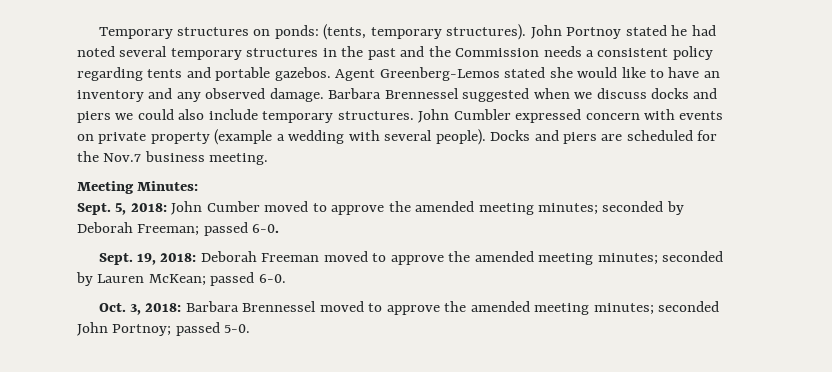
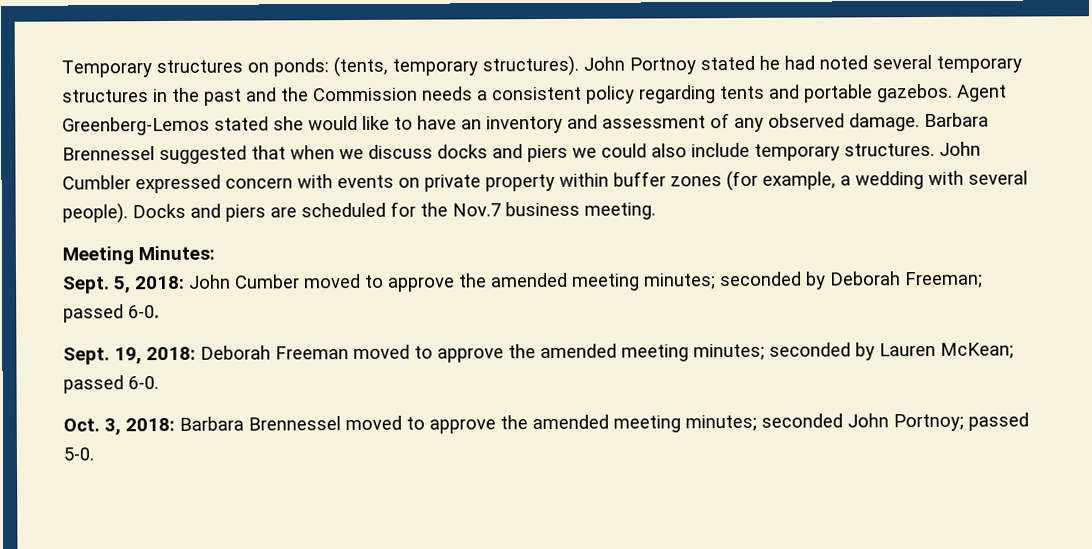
(173, 93) none -> [602,113,730,129] assessment of
(530, 95) none -> [251,145,286,160] that
[214,129,273,145] (example -> [559,170,836,192] within buffer zones (for example,

